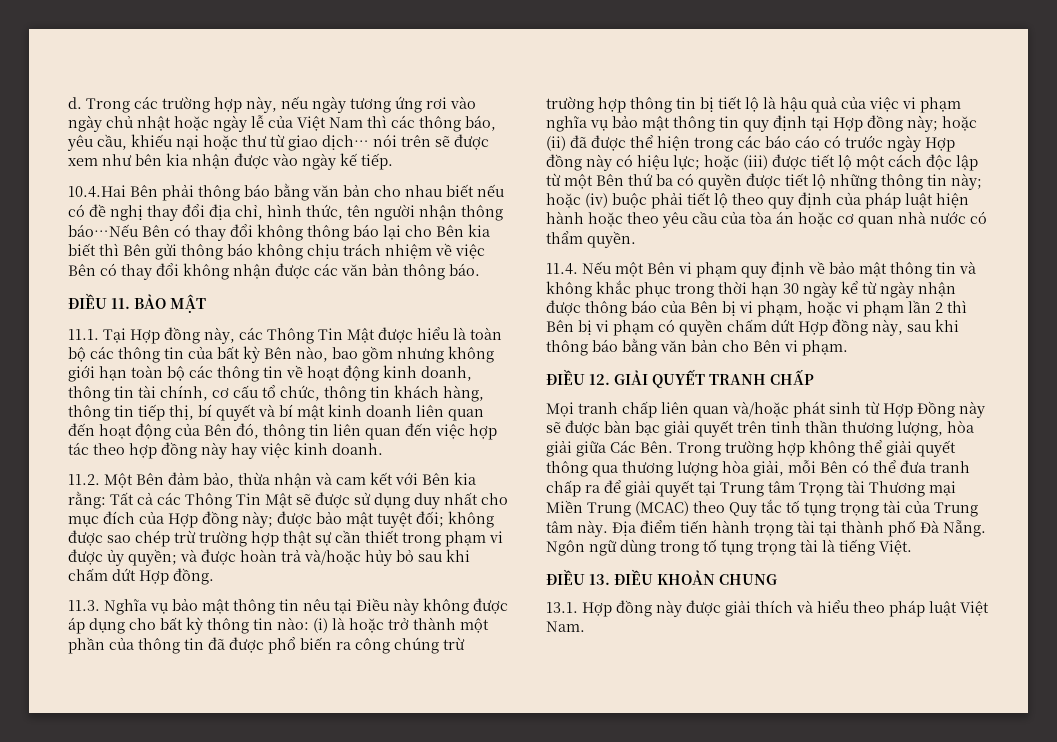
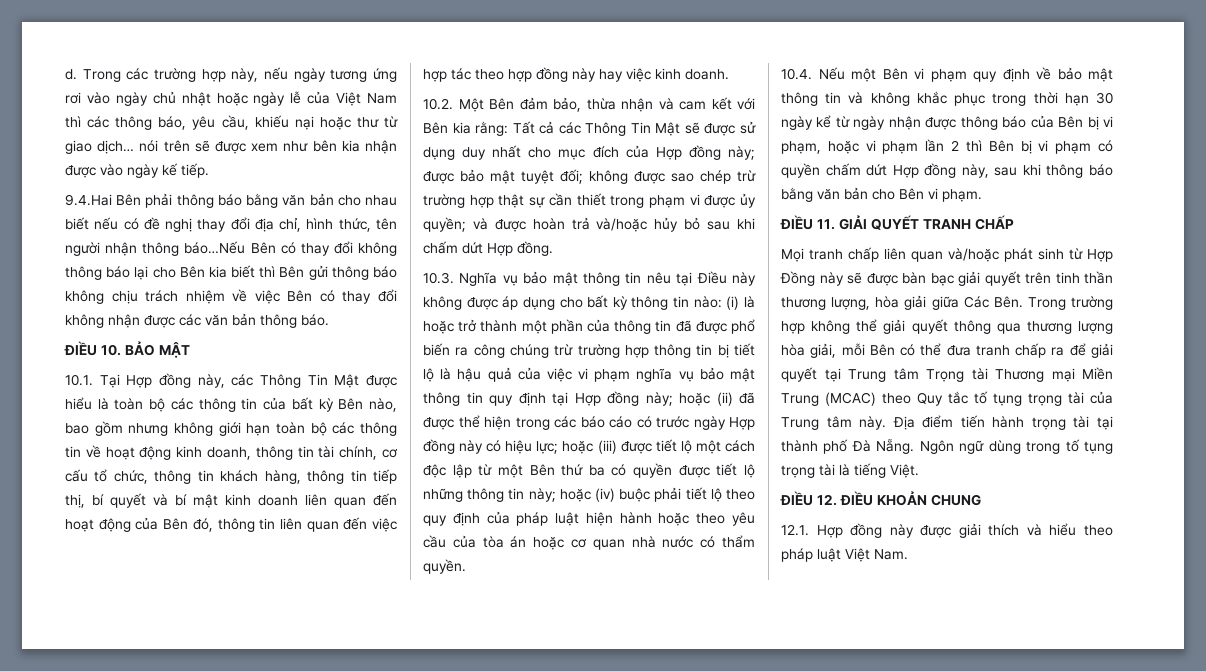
[68,185,126,198] 10.4.Hai -> [65,194,112,206] 9.4.Hai
[111,298,130,309] 11. -> [101,344,121,356] 10.
[68,329,99,340] 11.1. -> [65,374,93,386] 10.1.
[68,474,100,485] 11.2. -> [423,98,453,110] 10.2.
[68,600,100,611] 11.3. -> [423,272,454,284] 10.3.
[546,263,578,275] 11.4. -> [781,68,812,80] 10.4.
[589,374,610,385] 12. -> [817,219,835,230] 11.
[589,574,610,585] 13. -> [817,494,837,506] 12.
[546,602,578,613] 13.1. -> [781,524,809,536] 12.1.

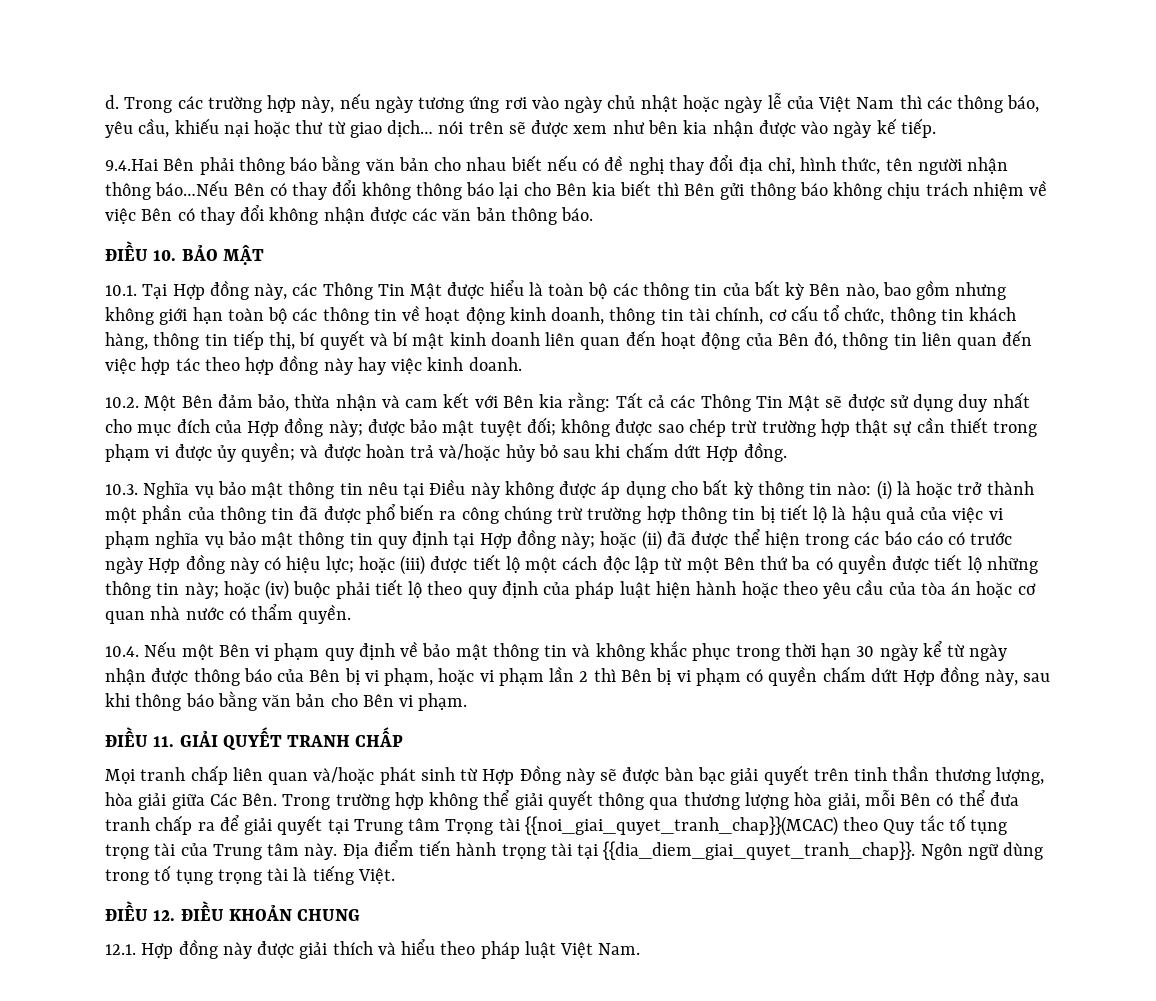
[995,367,1113,382] [781,392,876,406] Thương mại Miền Trung (MCAC) -> [524,816,838,836] {{noi_giai_quyet_tranh_chap}}(MCAC)
[781,439,915,454] thành phố Đà Nẵng. -> [603,841,916,860] {{dia_diem_giai_quyet_tranh_chap}}.

